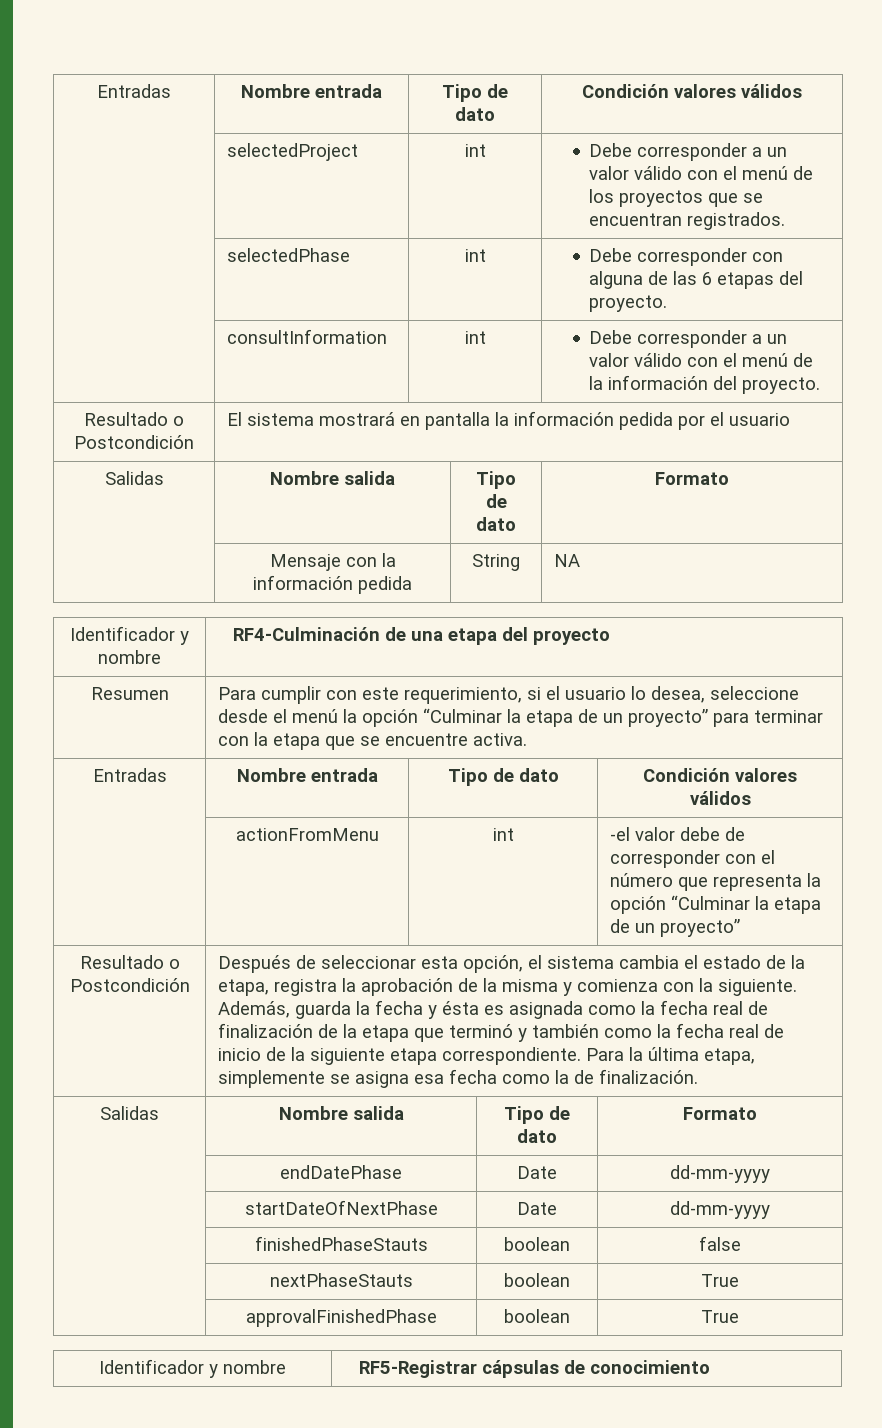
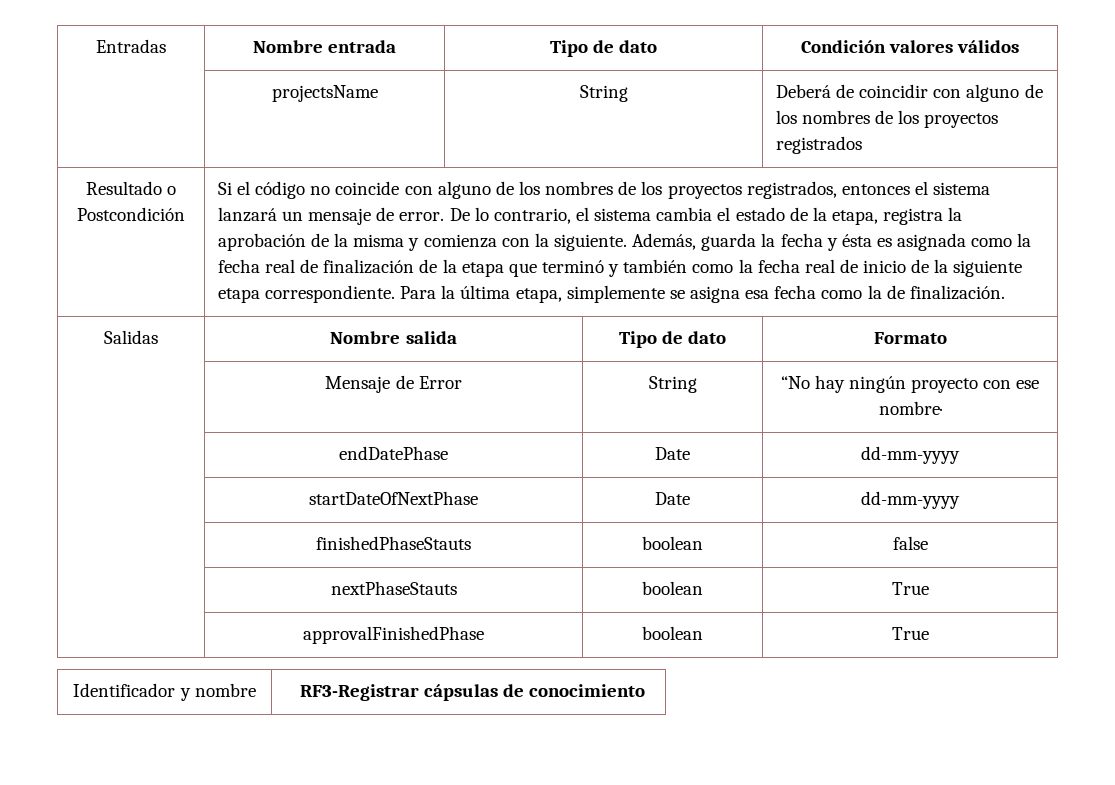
[97,84,171,98] [241,84,382,98] [442,84,508,102] [455,107,495,121] [582,84,802,98] [227,143,359,161] [464,144,486,157] [589,143,788,161] [589,166,814,180] [589,189,764,207] [589,212,786,230] [227,248,351,262] [464,249,486,262] [589,248,784,266] [589,271,804,289] [589,295,668,312] [227,329,388,344] [464,331,486,344] [589,330,788,348] [589,353,814,367] [589,375,821,394] [84,412,184,426] [74,435,194,449] [227,411,791,430] [104,471,164,485] [270,471,395,485] [476,471,516,489] [485,494,507,508] [476,517,516,531] [655,472,729,485] [269,553,396,571] [253,575,412,594] [472,554,520,571] [554,554,581,567] [70,626,189,645] [98,650,161,664] [232,627,610,645] [90,687,169,700] [218,686,800,704] [218,708,824,727] [218,732,528,750] [92,768,167,782] [236,768,378,782] [447,768,559,786] [643,768,797,782] [689,791,751,805] [235,828,379,841] [492,828,514,841] [610,827,746,841] [610,850,776,868] [610,873,822,891] [610,895,822,914] [610,919,741,937] [79,955,180,969] [69,978,190,992] [218,955,524,973] Entradas | Nombre entrada | Tipo de dato | Condición valores válidos // | selectedProject | int | Debe corresponder a un valor válido con el menú de los proyectos que se encuentran registrados. // | selectedPhase | int | Debe corresponder con alguna de las 6 etapas del proyecto. // | consultInformation | int | Debe corresponder a un valor válido con el menú de la información del proyecto. // Resultado o Postcondición | El sistema mostrará en pantalla la información pedida por el usuario // Salidas | Nombre salida | Tipo de dato | Formato // | Mensaje con la información pedida | String | NA // Identificador y nombre | RF4-Culminación de una etapa del proyecto // Resumen | Para cumplir con este requerimiento, si el usuario lo desea, seleccione desde el menú la opción “Culminar la etapa de un proyecto” para terminar con la etapa que se encuentre activa. // Entradas | Nombre entrada | Tipo de dato | Condición valores válidos // | actionFromMenu | int | -el valor debe de corresponder con el número que representa la opción “Culminar la etapa de un proyecto” // Resultado o Postcondición | Después de seleccionar esta opción, -> [96,39,166,53] [252,40,397,53] [549,40,658,57] [800,40,1020,53] [271,85,378,102] [579,85,628,102] [775,84,1043,102] [775,110,999,128] [775,136,862,154] [85,181,177,195] [77,207,185,221] [217,181,991,199] [217,207,571,225] Entradas | Nombre entrada | Tipo de dato | Condición valores válidos // | projectsName | String | Deberá de coincidir con alguno de los nombres de los proyectos registrados // Resultado o Postcondición | Si el código no coincide con alguno de los nombres de los proyectos registrados, entonces el sistema lanzará un mensaje de error. De lo contrario,
(757, 1113) none -> [325,375,462,393] [648,376,697,393] [780,375,1040,393] [878,401,943,415] // | Mensaje de Error | String | “No hay ningún proyecto con ese nombre·
[358,1360,477,1378] RF5-Registrar -> [299,684,419,701] RF3-Registrar

